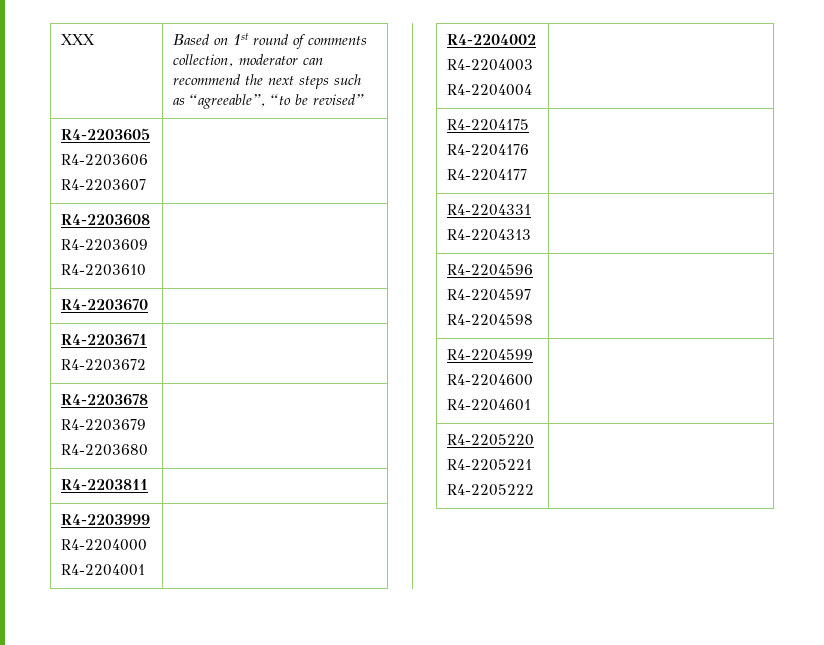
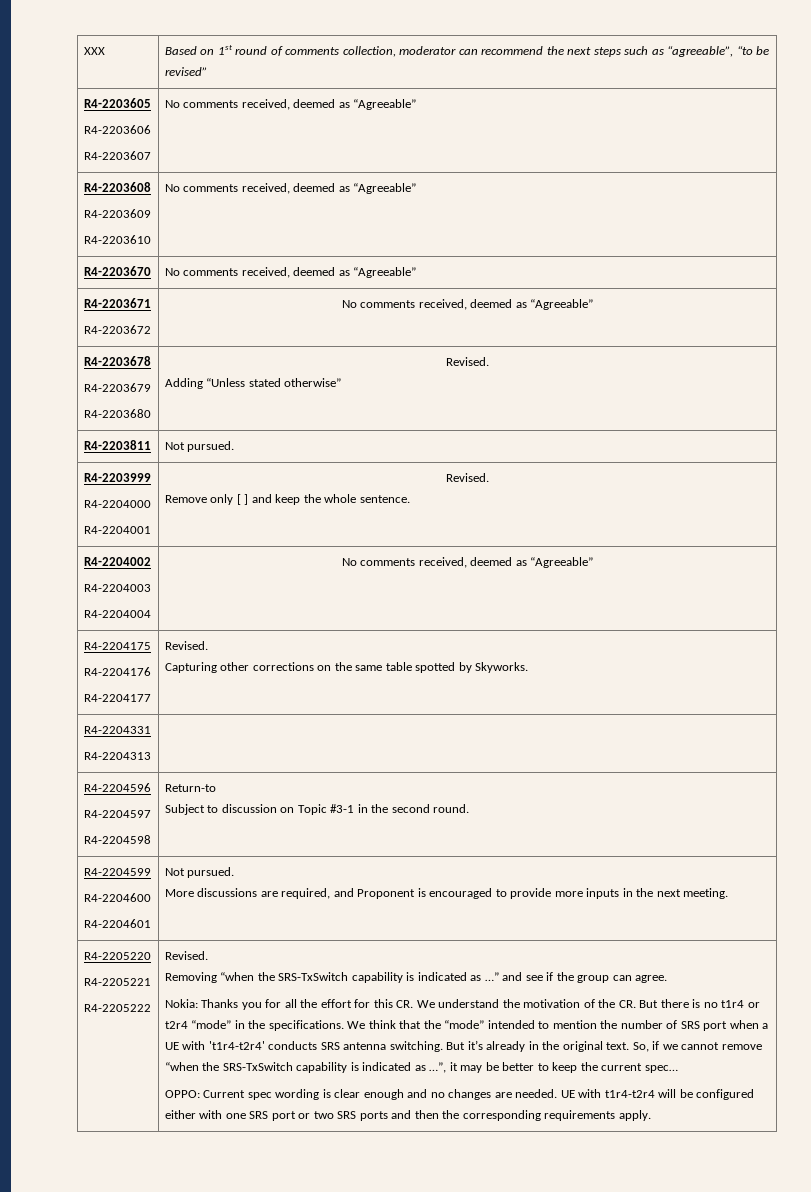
[61,214,151,226] [61,239,149,251] [61,264,147,276] [61,299,149,311] [61,334,148,346] [61,359,147,371] [61,394,149,406] [61,419,147,431] [61,444,149,456] // R4-2203608 // R4-2203609 // R4-2203610 | // R4-2203670 | // R4-2203671 // R4-2203672 | // R4-2203678 // R4-2203679 // R4-2203680 | -> [164,99,417,110] [83,182,151,192] [83,209,151,218] [83,235,151,244] [164,183,417,194] [83,266,151,276] [164,267,417,278] [83,298,151,308] [83,325,151,334] [341,299,594,310] [83,356,151,366] [83,383,151,392] [83,409,151,418] [446,357,489,366] [164,378,342,389] No comments received, deemed as “Agreeable” // R4-2203608 // R4-2203609 // R4-2203610 | No comments received, deemed as “Agreeable” // R4-2203670 | No comments received, deemed as “Agreeable” // R4-2203671 // R4-2203672 | No comments received, deemed as “Agreeable” // R4-2203678 // R4-2203679 // R4-2203680 | Revised. // Adding “Unless stated otherwise”
(149, 484) none -> [164,441,235,452] Not pursued.
[447,34,537,45] [447,59,534,71] [447,84,533,96] [447,119,530,131] [447,144,530,156] [447,169,528,181] // R4-2204002 // R4-2204003 // R4-2204004 | // R4-2204175 // R4-2204176 // R4-2204177 | -> [446,473,489,482] [164,494,410,505] [83,557,151,566] [83,584,151,592] [83,610,151,618] [341,557,594,568] [83,642,151,650] [83,667,151,676] [83,694,151,702] [164,641,208,650] [164,662,529,673] Revised. // Remove only [ ] and keep the whole sentence. // R4-2204002 // R4-2204003 // R4-2204004 | No comments received, deemed as “Agreeable” // R4-2204175 // R4-2204176 // R4-2204177 | Revised. // Capturing other corrections on the same table spotted by Skyworks.
[447,349,534,361] [447,374,534,386] [447,399,532,411] [447,434,535,446] [447,459,533,471] [447,484,535,496] // R4-2204599 // R4-2204600 // R4-2204601 | // R4-2205220 // R4-2205221 // R4-2205222 | -> [164,784,216,792] [164,804,470,815] [83,868,151,876] [83,893,151,902] [83,919,151,928] [164,867,235,878] [164,888,729,899] [83,952,151,960] [83,978,151,986] [83,1004,151,1012] [164,951,208,960] [164,972,668,983] [164,999,760,1010] [164,1020,769,1031] [164,1040,762,1052] [164,1062,678,1073] [164,1089,755,1100] [164,1110,651,1121] Return-to // Subject to discussion on Topic #3-1 in the second round. // R4-2204599 // R4-2204600 // R4-2204601 | Not pursued. // More discussions are required, and Proponent is encouraged to provide more inputs in the next meeting. // R4-2205220 // R4-2205221 // R4-2205222 | Revised. // Removing “when the SRS-TxSwitch capability is indicated as …” and see if the group can agree. // Nokia: Thanks you for all the effort for this CR. We understand the motivation of the CR. But there is no t1r4 or t2r4 “mode” in the specifications. We think that the “mode” intended to mention the number of SRS port when a UE with 't1r4-t2r4' conducts SRS antenna switching. But it’s already in the original text. So, if we cannot remove “when the SRS-TxSwitch capability is indicated as …”, it may be better to keep the current spec… // OPPO: Current spec wording is clear enough and no changes are needed. UE with t1r4-t2r4 will be configured either with one SRS port or two SRS ports and then the corresponding requirements apply.

